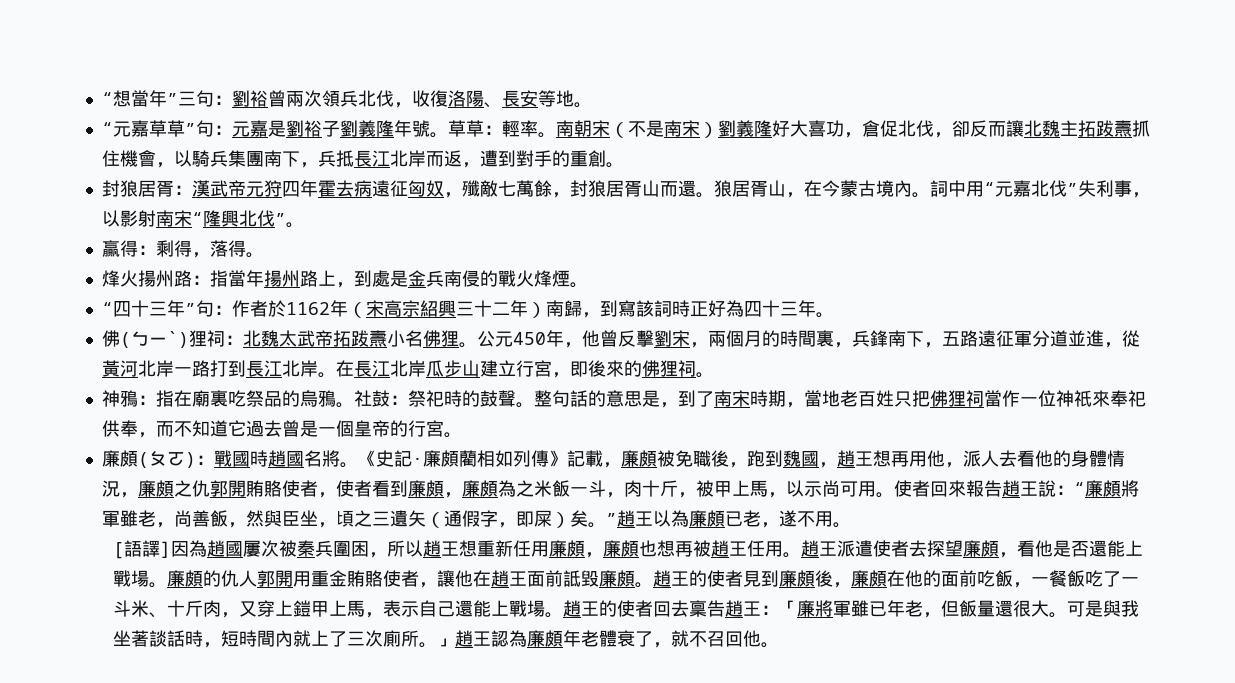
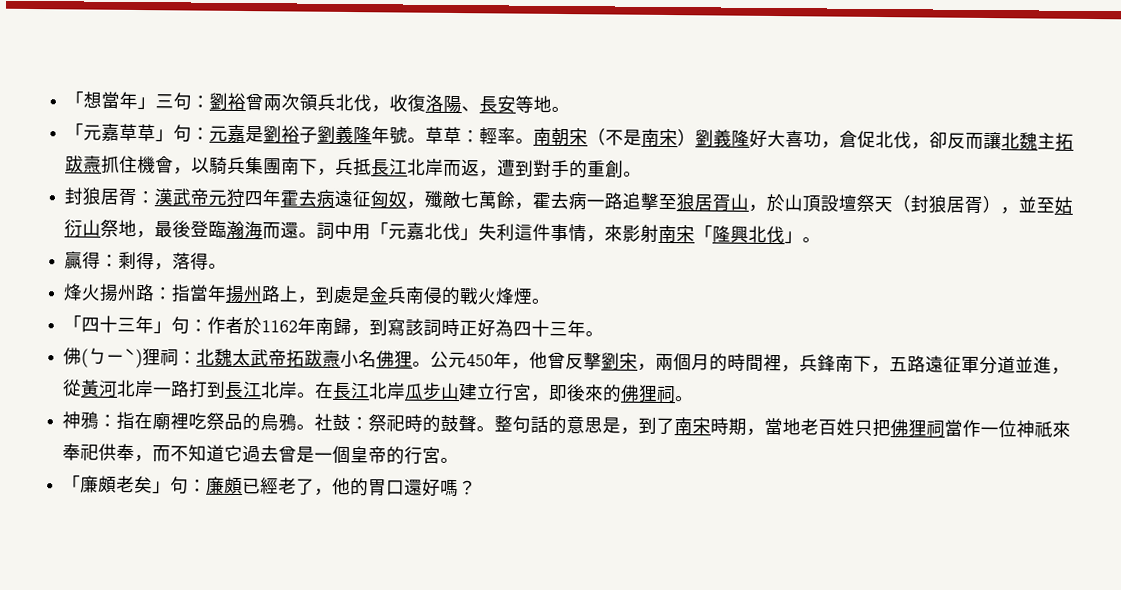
[101,90,178,107] “想當年” -> [65,91,157,110] 「想當年」
[101,122,113,135] “ -> [65,123,85,139] 「
[184,123,196,135] ” -> [155,129,175,142] 」
[569,180,912,198] 封狼居胥山而還。狼居胥山，在今蒙古境內 -> [532,191,1074,215] [64,219,300,240] 霍去病一路追擊至狼居胥山，於山頂設壇祭天（封狼居胥），並至姑衍山祭地，最後登臨瀚海而還
[983,182,995,195] “ -> [370,222,390,238] 「
[1066,180,1150,198] [101,210,120,227] ”失利事，以 -> [460,223,624,243] 」失利這件事情，來
[191,212,203,225] “ -> [694,225,714,241] 「
[274,213,286,225] ” -> [784,231,804,244] 」
[101,300,196,317] “四十三年” -> [63,315,173,334] 「四十三年」
[347,300,546,318] （宋高宗紹興三十二年） -> (317, 326) none
[815,330,834,347] 裏 -> [763,353,783,372] 裡
[209,390,228,407] 裏 -> [170,412,190,430] 裡
[101,450,1125,468] [101,480,1139,498] [101,510,851,528] [112,540,1143,559] [112,570,1139,588] [112,600,1139,618] [112,630,779,648] 廉頗(ㄆㄛ)：戰國時趙國名將。《史記·廉頗藺相如列傳》記載，廉頗被免職後，跑到魏國，趙王想再用他，派人去看他的身體情況，廉頗之仇郭開賄賂使者，使者看到廉頗，廉頗為之米飯一斗，肉十斤，被甲上馬，以示尚可用。使者回來報告趙王說：“廉頗將軍雖老，尚善飯，然與臣坐，頃之三遺矢（通假字，即屎）矣。”趙王以為廉頗已老，遂不用。 // [語譯]因為趙國屢次被秦兵圍困，所以趙王想重新任用廉頗，廉頗也想再被趙王任用。趙王派遣使者去探望廉頗，看他是否還能上戰場。廉頗的仇人郭開用重金賄賂使者，讓他在趙王面前詆毀廉頗。趙王的使者見到廉頗後，廉頗在他的面前吃飯，一餐飯吃了一斗米、十斤肉，又穿上鎧甲上馬，表示自己還能上戰場。趙王的使者回去稟告趙王：「廉將軍雖已年老，但飯量還很大。可是與我坐著談話時，短時間內就上了三次廁所。」趙王認為廉頗年老體衰了，就不召回他。 -> [62,475,478,498] 「廉頗老矣」句：廉頗已經老了，他的胃口還好嗎？

